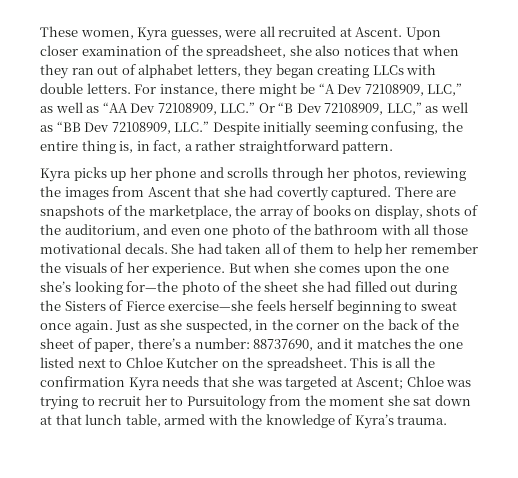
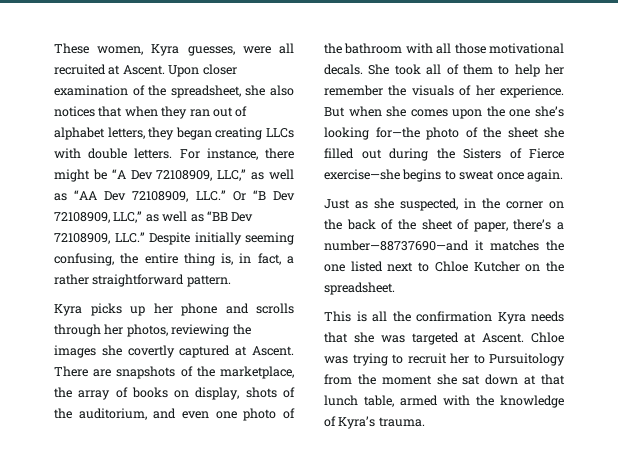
[112,186,392,201] from Ascent that she had covertly captured. -> [101,345,294,358] she covertly captured at Ascent.
[197,243,262,254] had taken -> [394,64,421,75] took
[327,281,352,292] had -> (564, 132) none
[256,300,401,314] feels herself beginning -> [402,169,442,182] begins
(113, 326) none -> (563, 175) //
[194,338,341,351] number: 88737690, and -> [324,240,469,251] number—88737690—and
(347, 364) none -> (395, 288) //
[356,377,404,390] Ascent; -> [482,333,525,343] Ascent.

